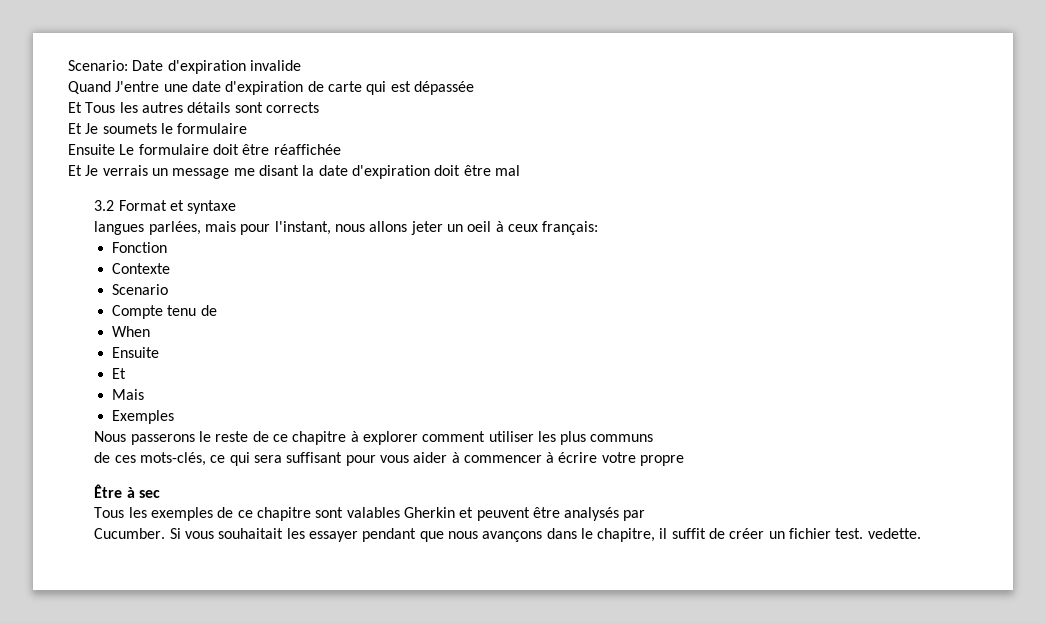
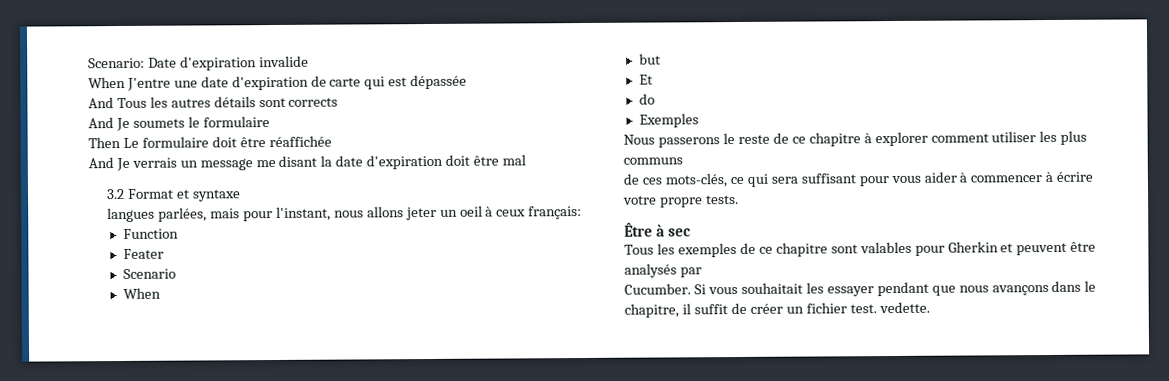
[68,81,111,94] Quand -> [88,76,126,89] When
[68,102,82,113] Et -> [88,97,114,109] And
[68,123,82,134] Et -> [88,117,114,129] And
[68,144,115,155] Ensuite -> [88,136,121,149] Then
[68,165,82,176] Et -> [88,157,114,169] And
[111,242,167,253] [111,263,170,274] Fonction // Contexte -> [123,228,180,239] [123,248,165,259] Function // Feater
[111,305,217,319] // Compte tenu de -> (177, 273) none
[111,347,159,358] Ensuite -> [639,53,662,65] but
[111,389,144,400] Mais -> [639,93,656,105] do
(685, 460) none -> [706,195,740,205] tests.
(400, 512) none -> [914,245,945,256] pour

